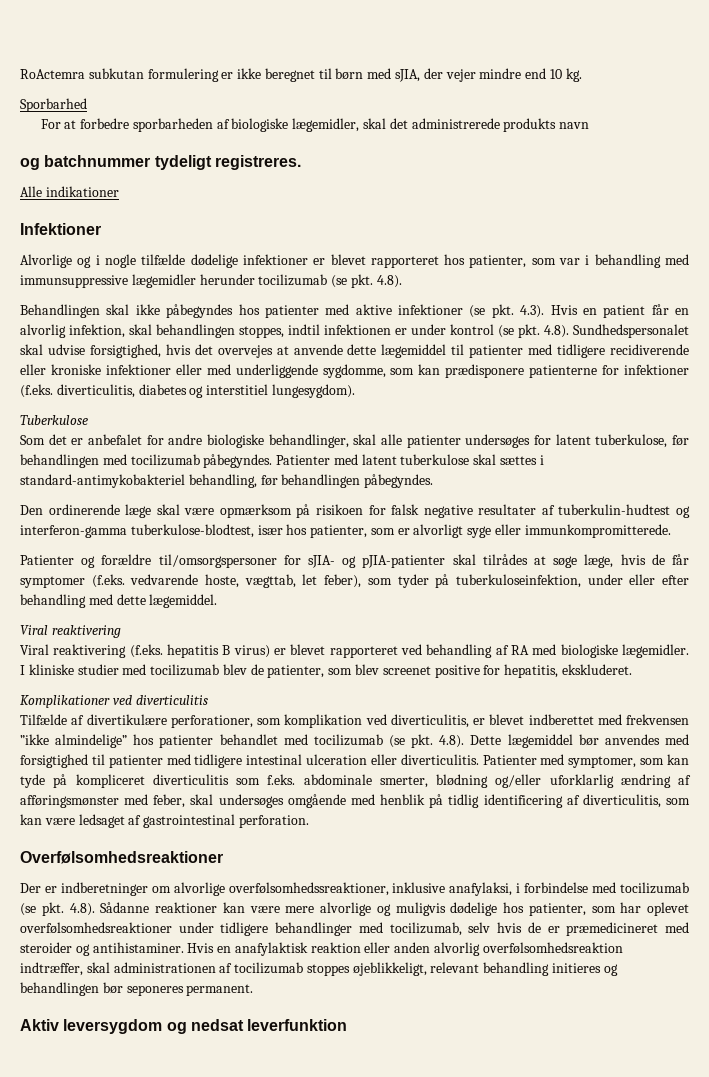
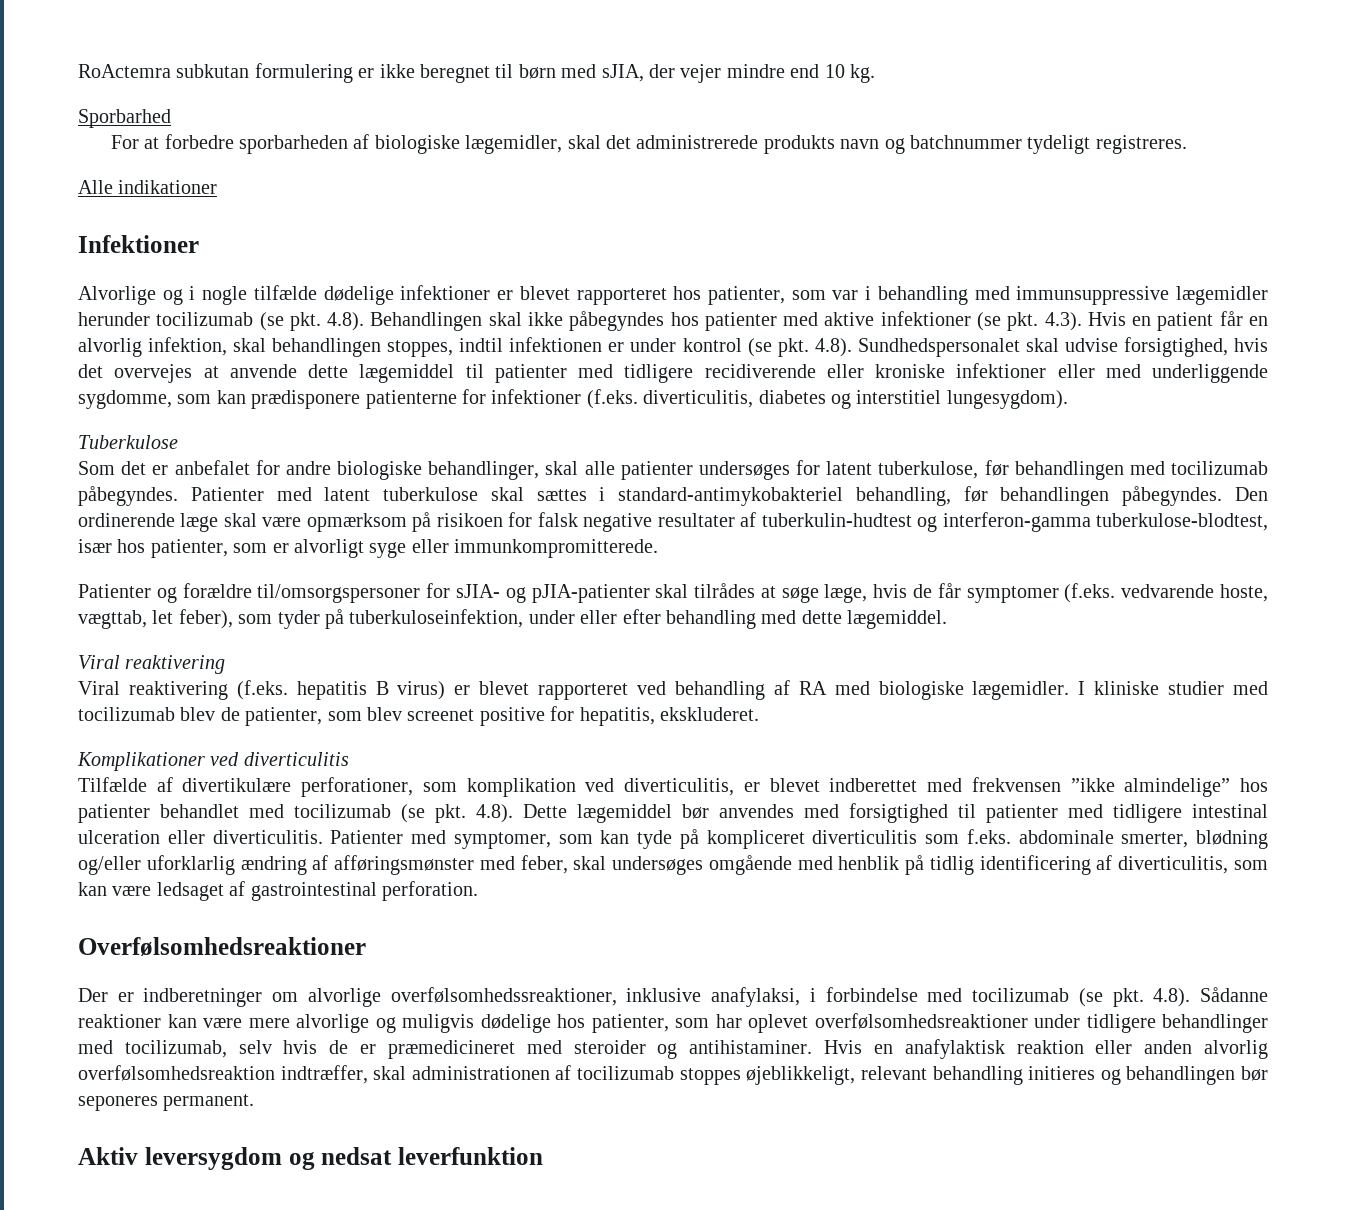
(590, 125) // -> (880, 144) none
(402, 281) // -> (365, 321) none
(434, 481) // -> (1223, 496) none

